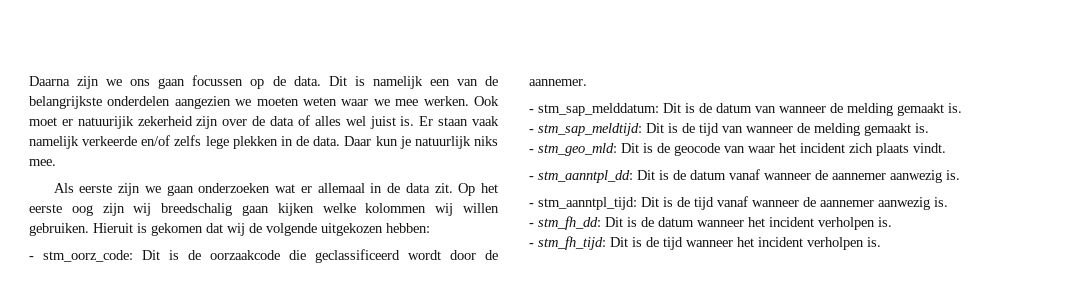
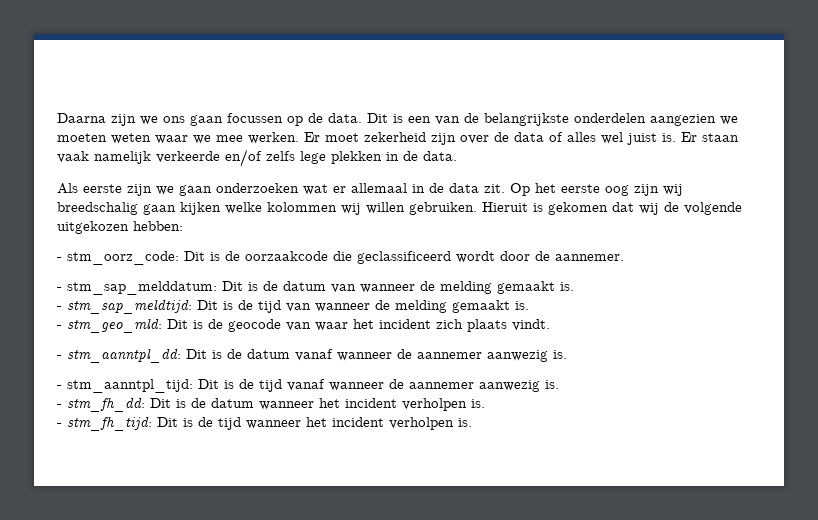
[372,76,423,89] namelijk -> (403, 118) none
[473,96,499,106] [29,116,134,129] Ook moet er natuurijik -> [304,132,359,142] Er moet
[344,136,498,149] [29,159,56,166] Daar kun je natuurlijk niks mee. -> (457, 156) none

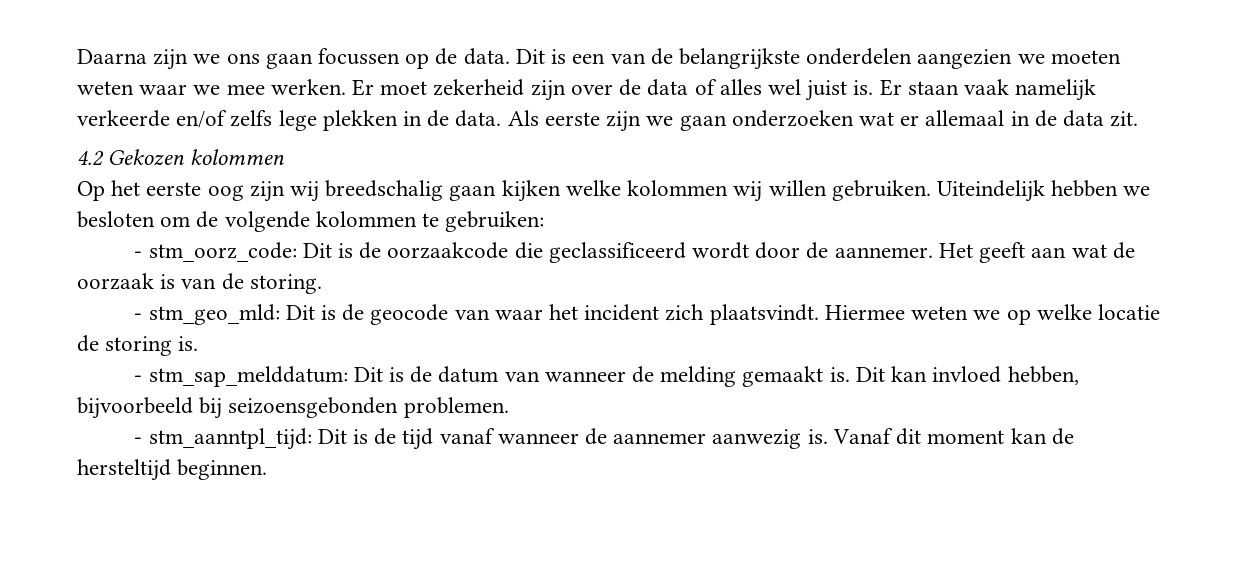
(457, 156) // -> (502, 118) none
(505, 188) none -> [77,149,285,166] // 4.2 Gekozen kolommen //
[482,202,742,215] [57,221,183,234] Hieruit is gekomen dat wij de volgende uitgekozen hebben: -> [936,180,1151,202] [77,211,545,232] Uiteindelijk hebben we besloten om de volgende kolommen te gebruiken:
(624, 257) none -> [938,242,1135,263] [77,273,322,294] [134,304,1160,325] [77,335,199,356] Het geeft aan wat de oorzaak is van de storing. // - stm_geo_mld: Dit is de geocode van waar het incident zich plaatsvindt. Hiermee weten we op welke locatie de storing is.
[57,299,529,314] [57,318,550,333] [57,348,567,363] // - stm_sap_meldtijd: Dit is de tijd van wanneer de melding gemaakt is. // - stm_geo_mld: Dit is de geocode van waar het incident zich plaats vindt. // - stm_aanntpl_dd: Dit is de datum vanaf wanneer de aannemer aanwezig is. -> [855,366,1079,385] [77,397,509,419] Dit kan invloed hebben, bijvoorbeeld bij seizoensgebonden problemen.
[57,397,485,412] [57,416,472,431] // - stm_fh_dd: Dit is de datum wanneer het incident verholpen is. // - stm_fh_tijd: Dit is de tijd wanneer het incident verholpen is. -> [832,428,1074,445] [77,459,268,481] Vanaf dit moment kan de hersteltijd beginnen.

